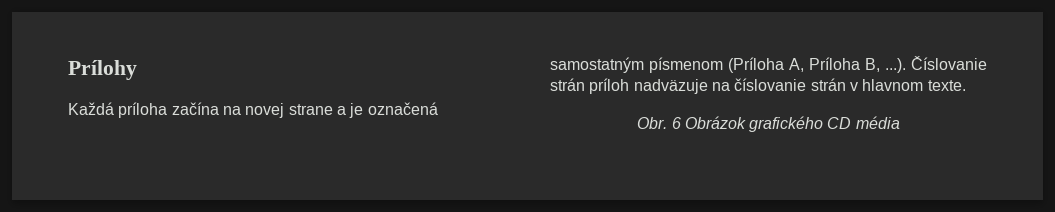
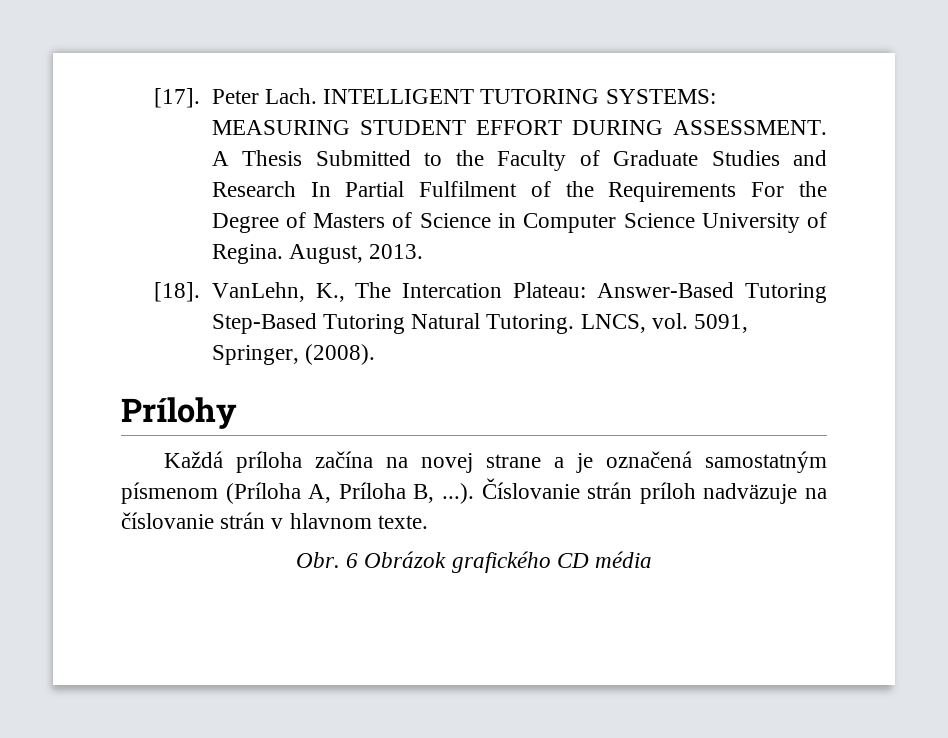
(68, 70) none -> [154,88,716,108] [211,120,827,135] [211,150,827,171] [211,181,827,202] [211,212,827,233] [211,244,424,264] [154,282,827,303] [211,313,748,334] [211,344,375,365] [17]. Peter Lach. INTELLIGENT TUTORING SYSTEMS: MEASURING STUDENT EFFORT DURING ASSESSMENT. A Thesis Submitted to the Faculty of Graduate Studies and Research In Partial Fulfilment of the Requirements For the Degree of Masters of Science in Computer Science University of Regina. August, 2013. // [18]. VanLehn, K., The Intercation Plateau: Answer-Based Tutoring Step-Based Tutoring Natural Tutoring. LNCS, vol. 5091, Springer, (2008). //

